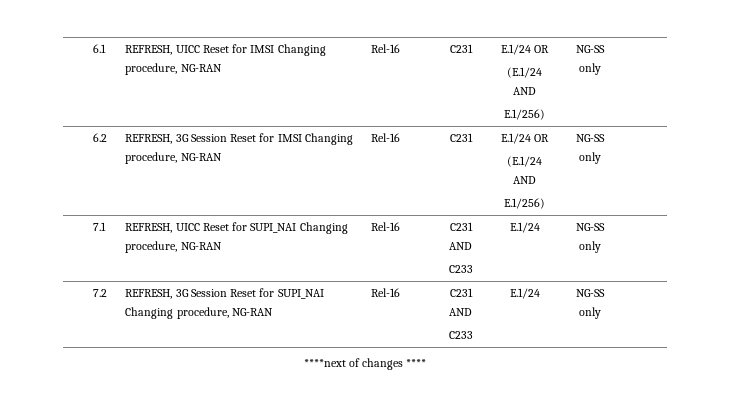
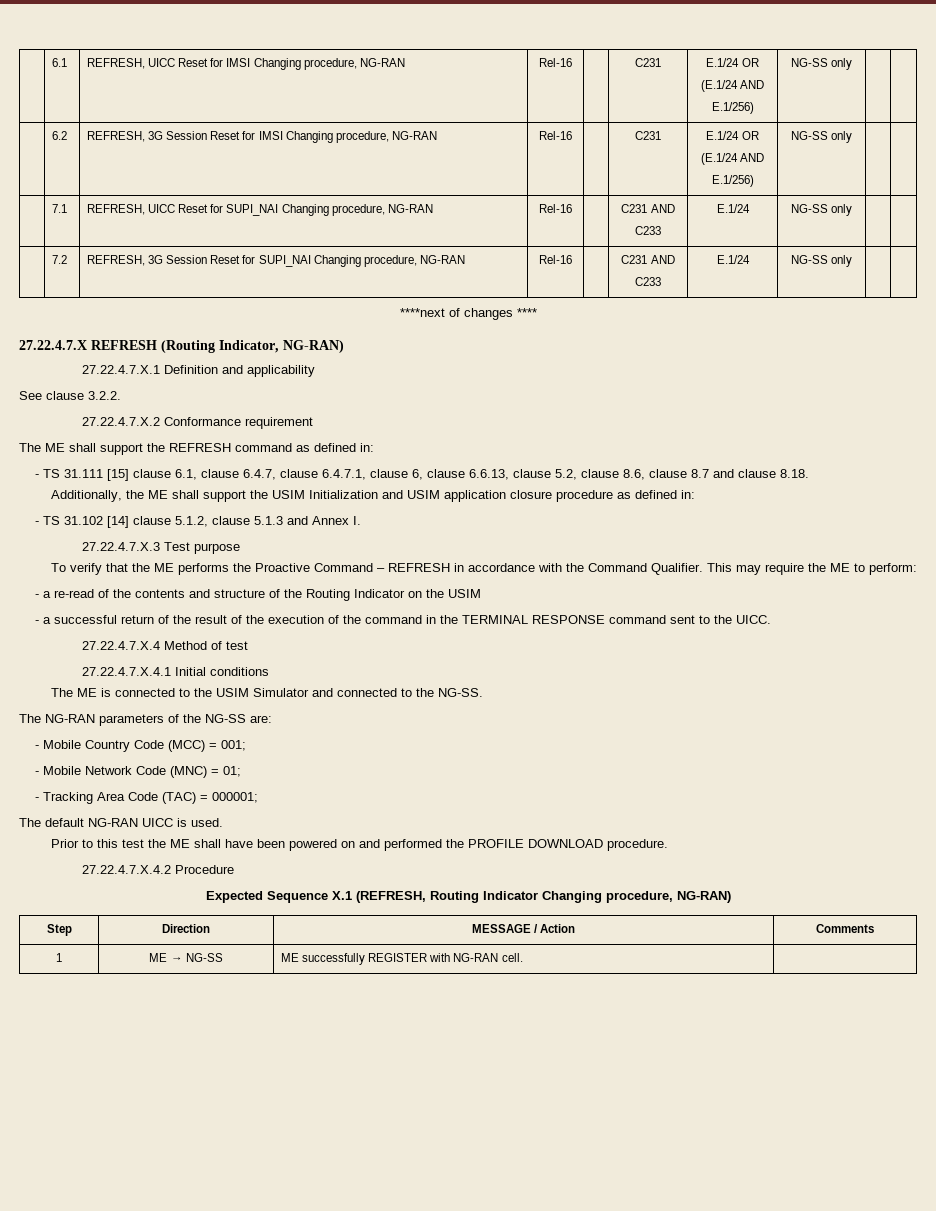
(427, 363) none -> [19,340,344,353] [82,365,316,377] [19,391,121,400] [82,417,314,429] [19,443,374,455] [34,469,809,481] [50,490,695,502] [34,516,361,528] [82,542,241,554] [50,563,917,575] [34,589,481,601] [34,615,771,624] [82,641,249,650] [82,667,270,676] [50,688,483,697] [19,714,272,726] [34,740,246,752] [34,766,241,778] [34,792,258,804] [19,818,223,827] [50,839,668,851] [82,865,235,874] [205,891,731,903] [46,924,72,936] [162,924,210,933] [471,924,576,933] [816,924,874,933] [56,953,62,962] [149,953,223,962] [281,953,523,965] // 27.22.4.7.X REFRESH (Routing Indicator, NG-RAN) // 27.22.4.7.X.1 Definition and applicability // See clause 3.2.2. // 27.22.4.7.X.2 Conformance requirement // The ME shall support the REFRESH command as defined in: // - TS 31.111 [15] clause 6.1, clause 6.4.7, clause 6.4.7.1, clause 6, clause 6.6.13, clause 5.2, clause 8.6, clause 8.7 and clause 8.18. // Additionally, the ME shall support the USIM Initialization and USIM application closure procedure as defined in: // - TS 31.102 [14] clause 5.1.2, clause 5.1.3 and Annex I. // 27.22.4.7.X.3 Test purpose // To verify that the ME performs the Proactive Command – REFRESH in accordance with the Command Qualifier. This may require the ME to perform: // - a re-read of the contents and structure of the Routing Indicator on the USIM // - a successful return of the result of the execution of the command in the TERMINAL RESPONSE command sent to the UICC. // 27.22.4.7.X.4 Method of test // 27.22.4.7.X.4.1 Initial conditions // The ME is connected to the USIM Simulator and connected to the NG-SS. // The NG-RAN parameters of the NG-SS are: // - Mobile Country Code (MCC) = 001; // - Mobile Network Code (MNC) = 01; // - Tracking Area Code (TAC) = 000001; // The default NG-RAN UICC is used. // Prior to this test the ME shall have been powered on and performed the PROFILE DOWNLOAD procedure. // 27.22.4.7.X.4.2 Procedure // Expected Sequence X.1 (REFRESH, Routing Indicator Changing procedure, NG-RAN) // Step | Direction | MESSAGE / Action | Comments // 1 | ME → NG-SS | ME successfully REGISTER with NG-RAN cell. |

